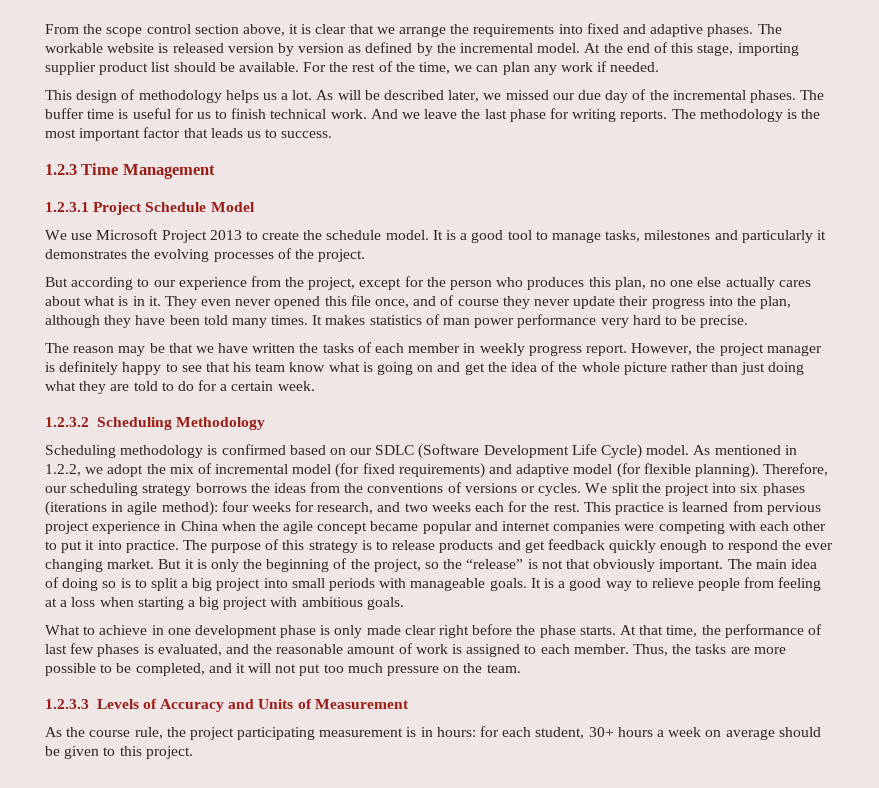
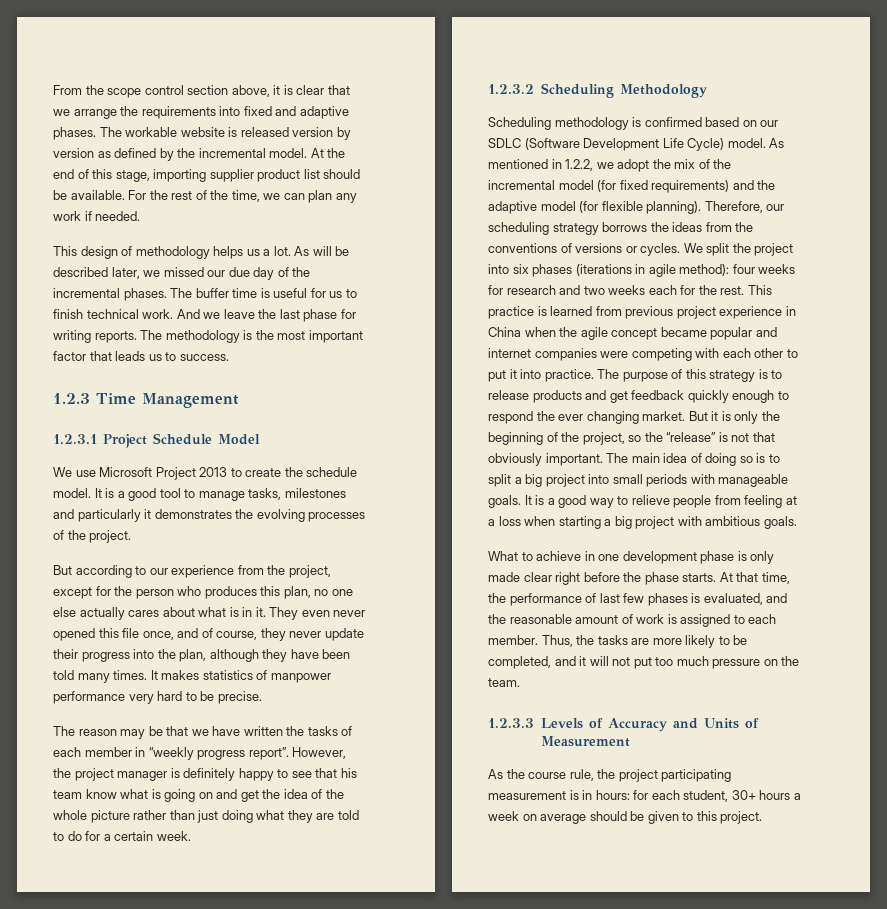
[457,299,499,306] course -> [216,631,258,640] course,
[443,318,515,328] man power -> [270,673,331,683] manpower
[479,343,627,356] weekly progress report. -> [148,747,289,760] “weekly progress report”.
(212, 468) none -> [713,159,732,169] the
(513, 469) none -> [757,180,776,190] the
[317,502,374,514] research, -> [506,285,556,295] research
[766,502,821,515] pervious -> [625,306,674,319] previous
[45,663,96,676] possible -> [685,635,716,648] likely

